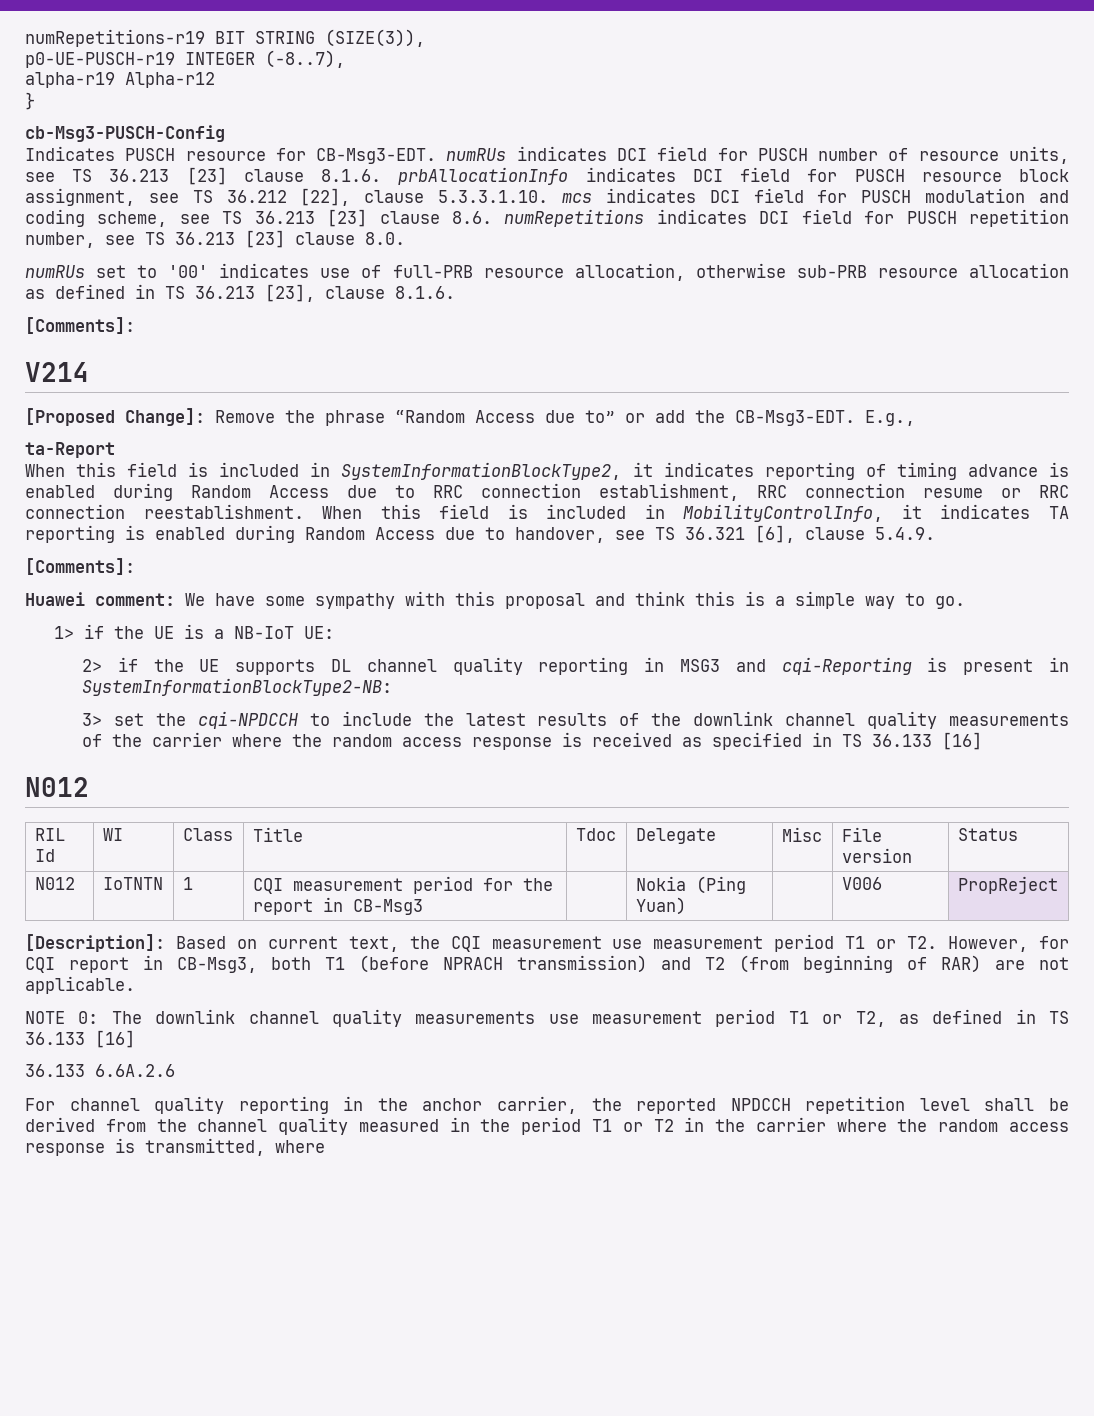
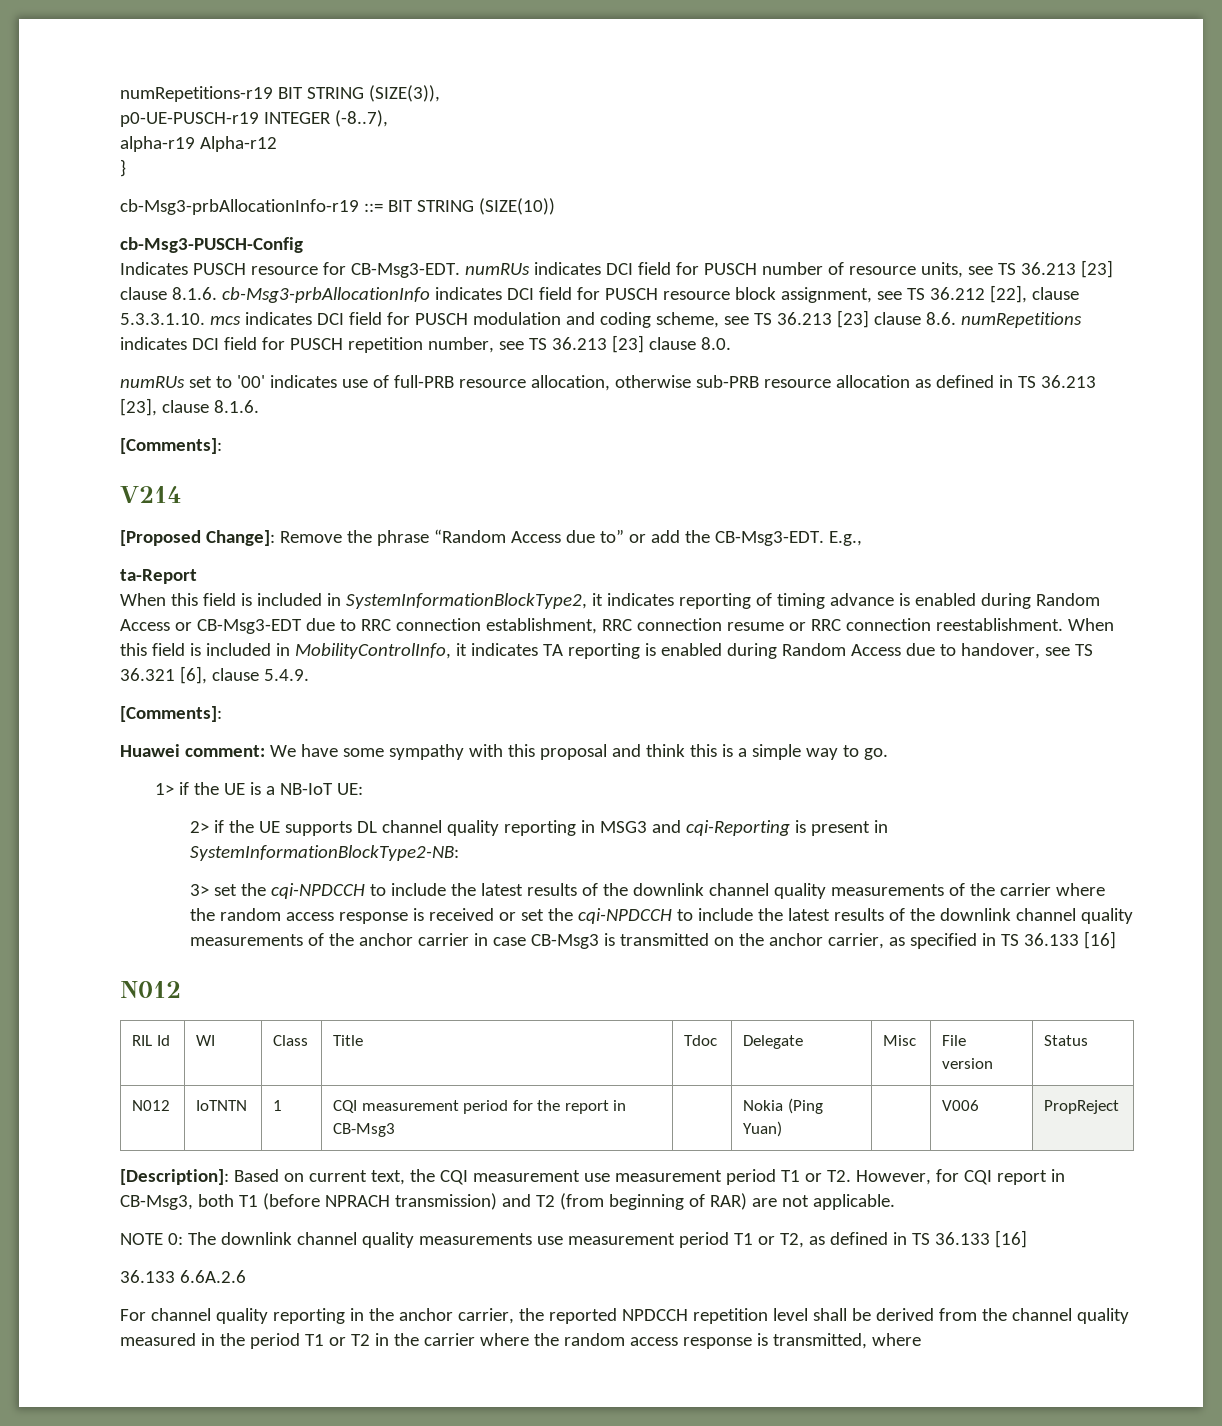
(35, 101) none -> [120,198,555,215] // cb-Msg3-prbAllocationInfo-r19 ::= BIT STRING (SIZE(10))
[398,167,569,185] prbAllocationInfo -> [221,287,430,303] cb-Msg3-prbAllocationInfo
(329, 491) none -> [174,619,302,634] or CB-Msg3-EDT
(673, 739) none -> [498,908,1133,924] [190,933,884,949] or set the cqi-NPDCCH to include the latest results of the downlink channel quality measurements of the anchor carrier in case CB-Msg3 is transmitted on the anchor carrier,

